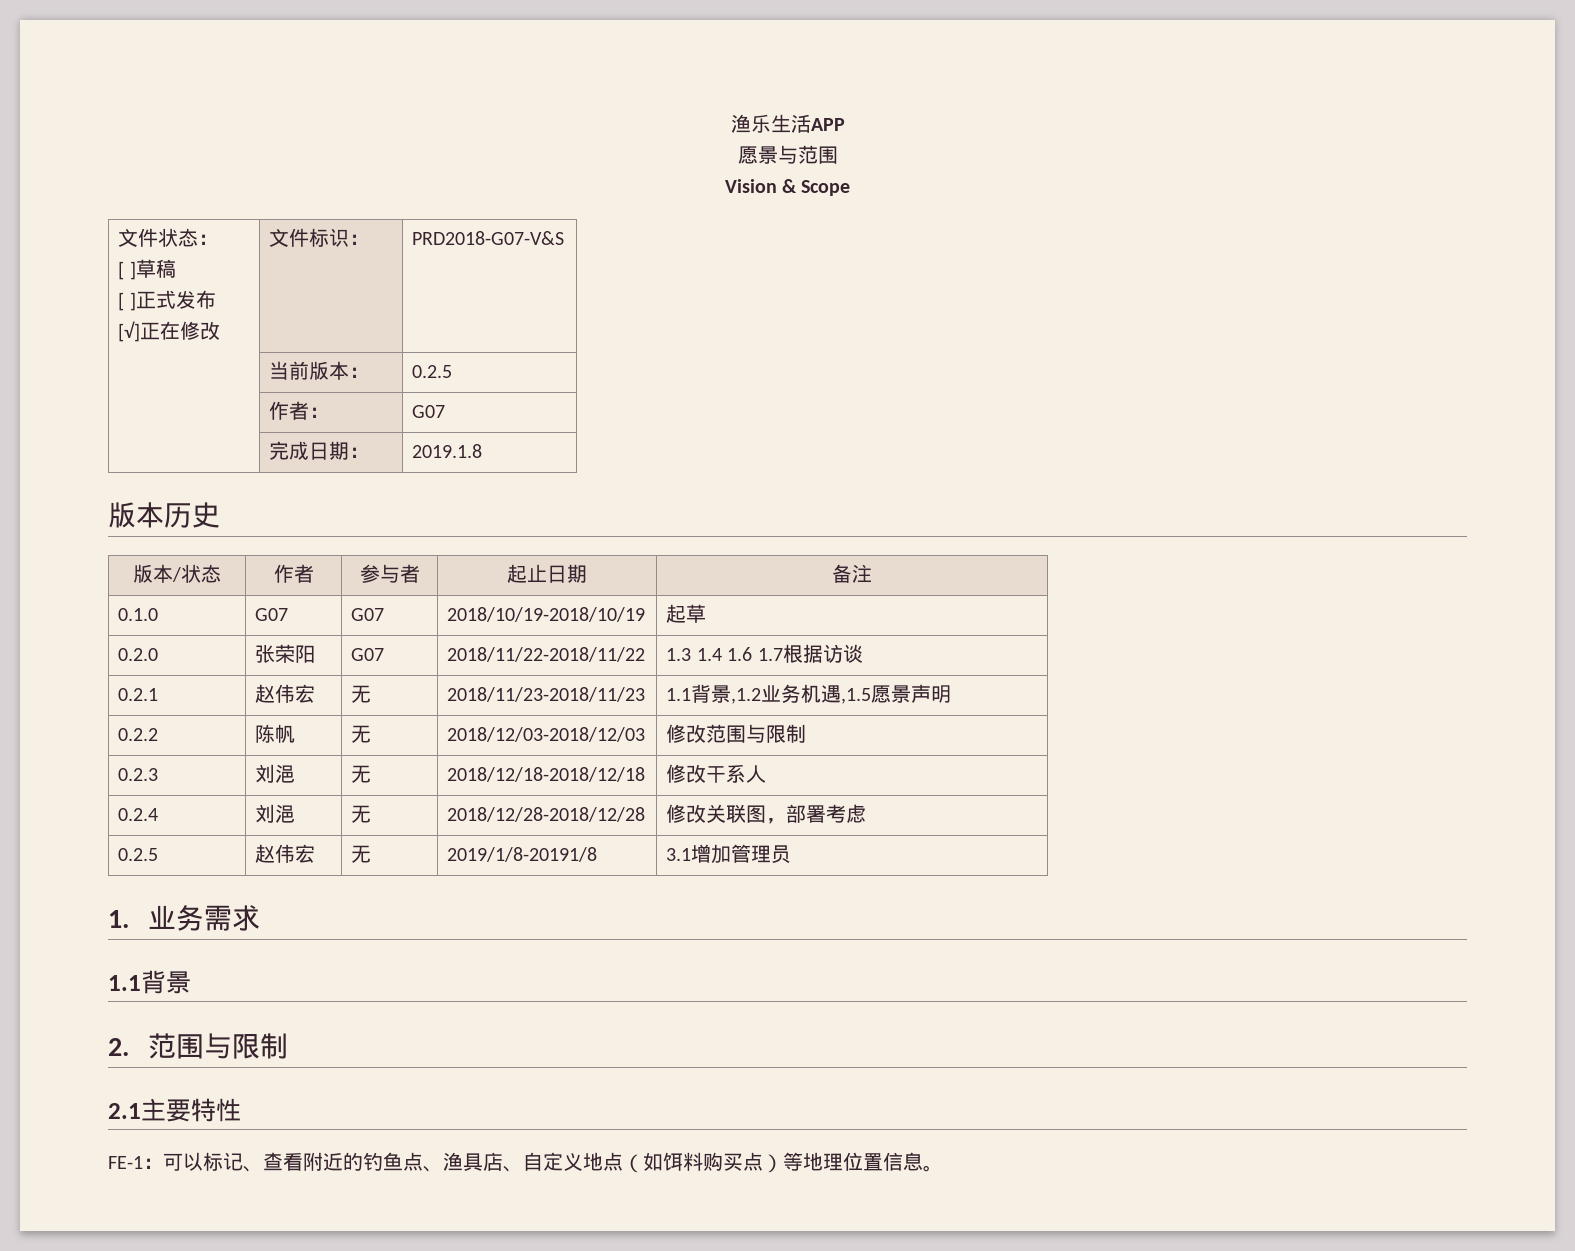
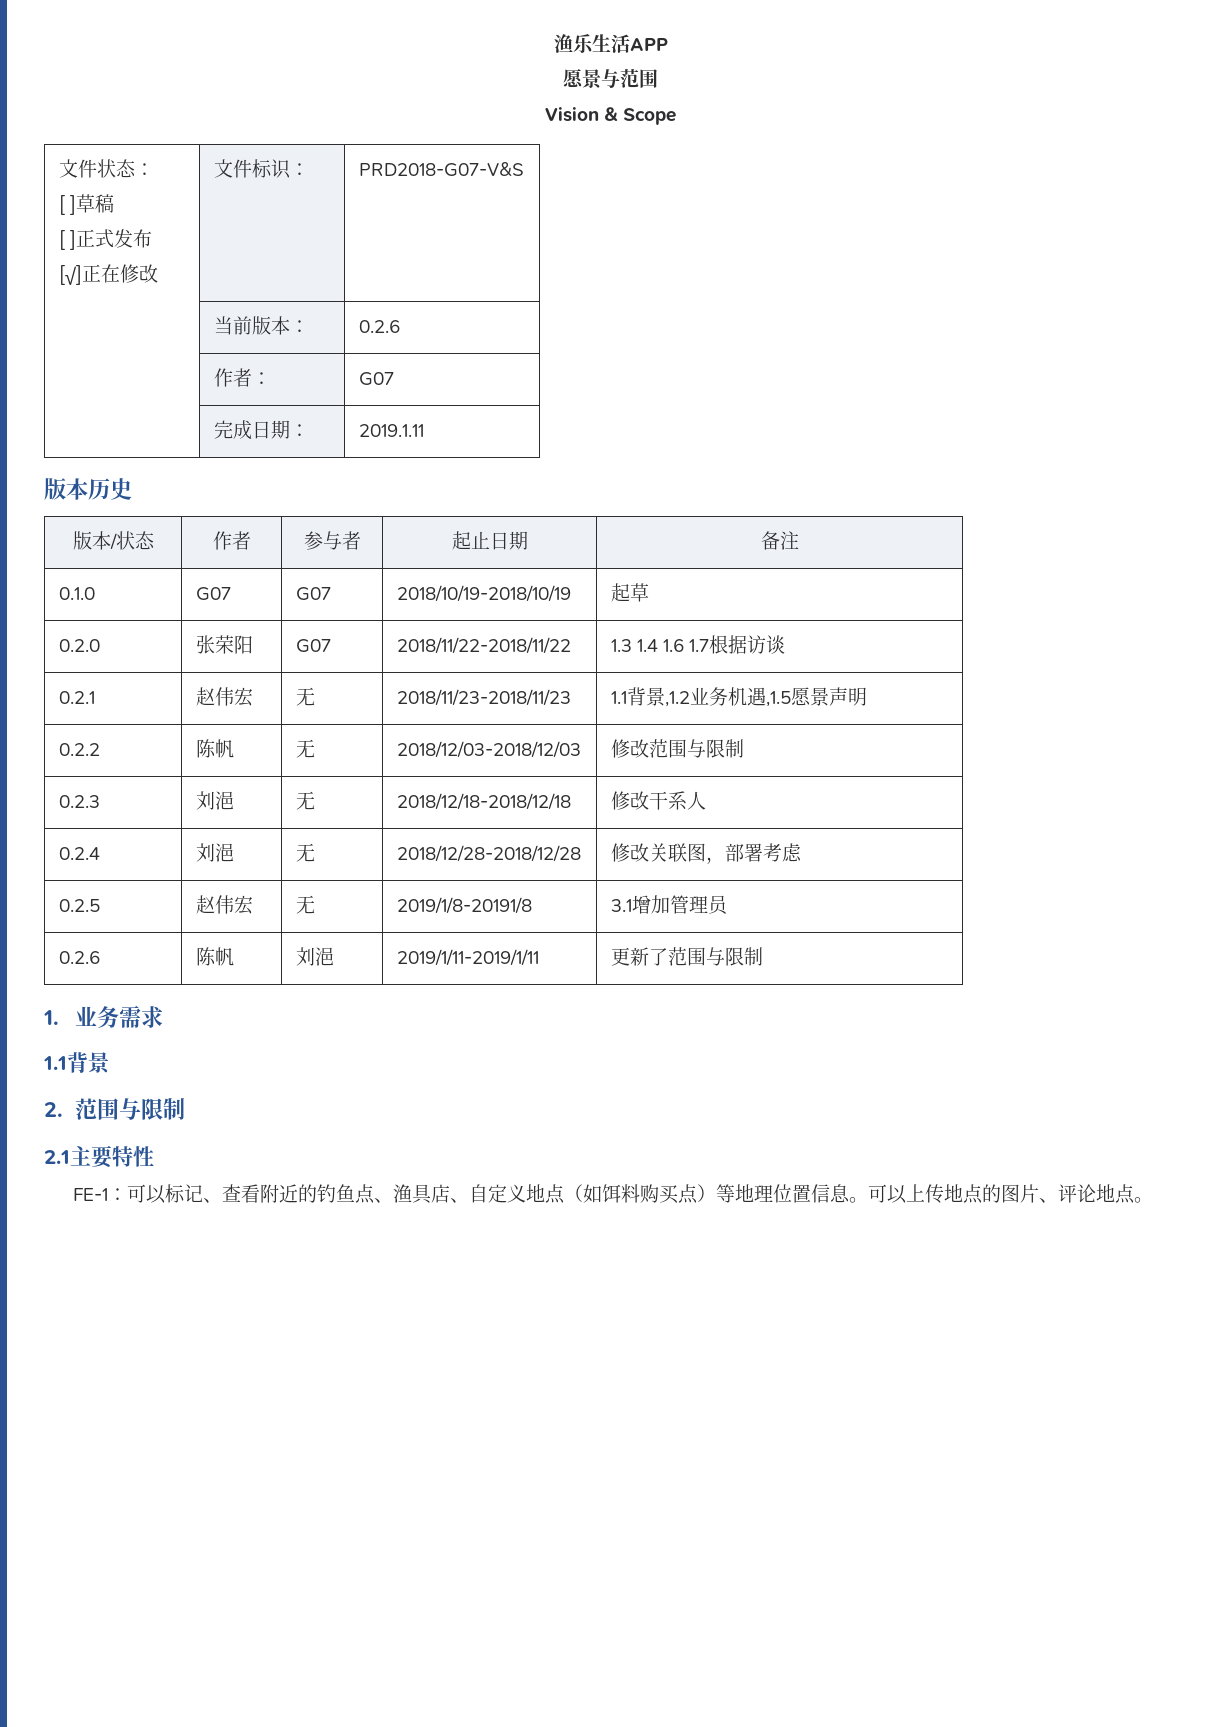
[412,365,453,378] 0.2.5 -> [358,320,400,333] 0.2.6
[412,444,483,458] 2019.1.8 -> [358,424,424,437] 2019.1.11
(792, 854) none -> [58,951,100,964] [195,947,234,966] [295,947,334,966] [396,949,539,966] [610,947,763,966] // 0.2.6 | 陈帆 | 刘浥 | 2019/1/11-2019/1/11 | 更新了范围与限制
(943, 1168) none -> [867,1184,1153,1204] 可以上传地点的图片、评论地点。

